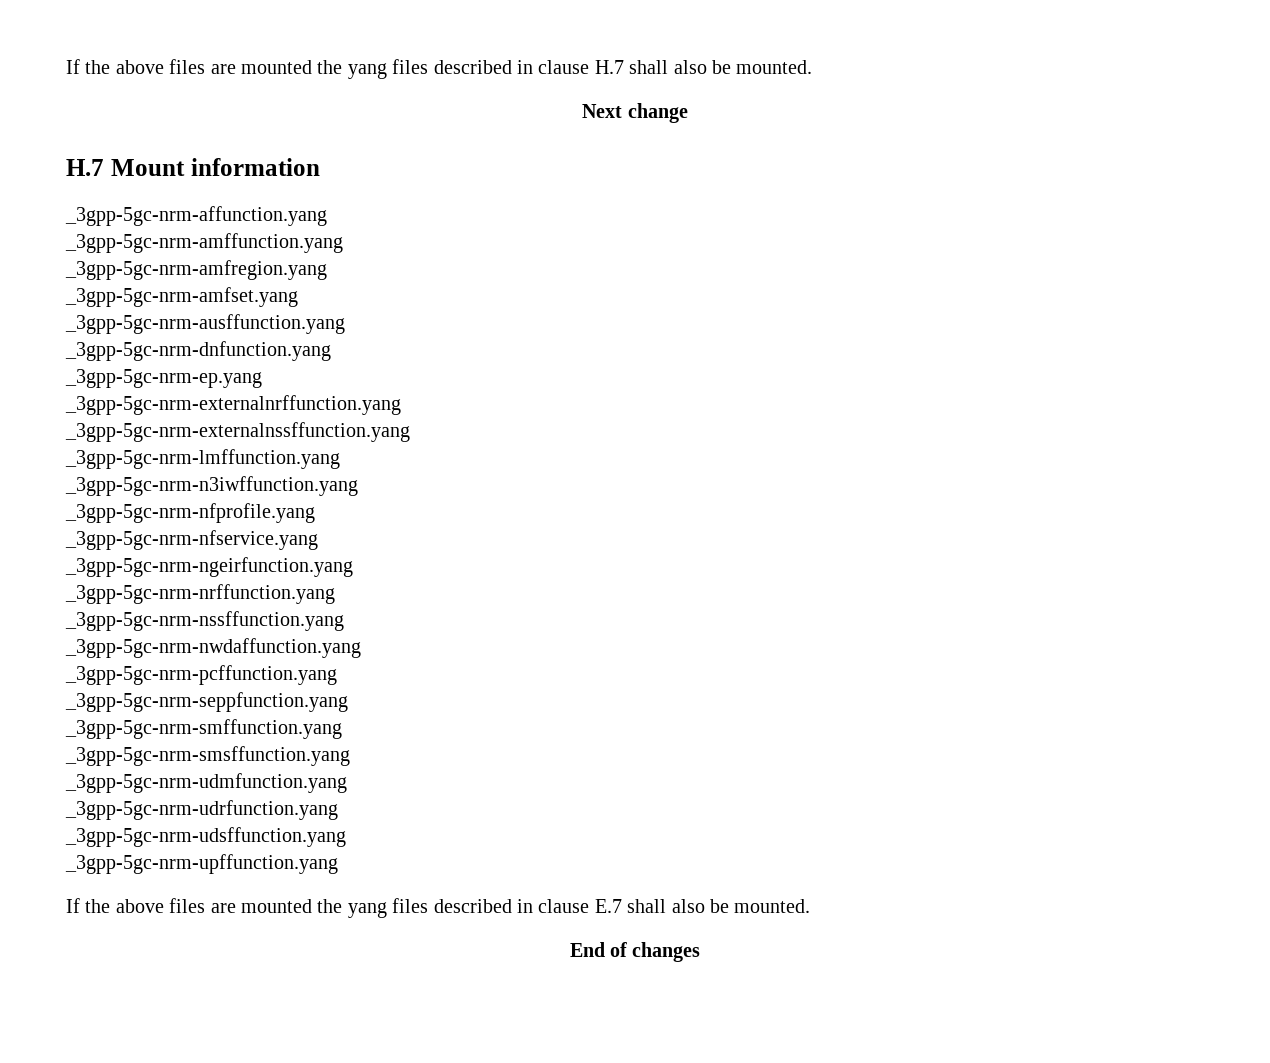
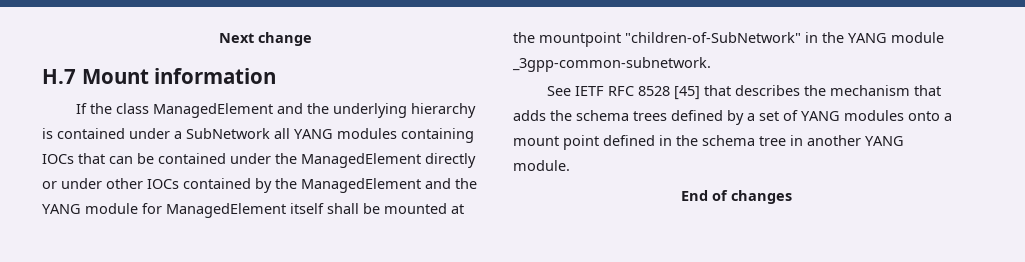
[66,59,813,79] If the above files are mounted the yang files described in clause H.7 shall also be mounted. // -> (218, 38) none
[65,206,327,226] [65,233,343,253] [65,260,327,280] [65,287,298,307] [65,314,345,334] [65,341,331,361] [65,369,262,388] [65,395,401,415] [65,422,410,442] [65,449,340,469] [65,476,358,496] [65,503,315,523] [65,530,318,550] [65,557,353,577] [65,584,335,604] [65,611,344,631] [65,638,361,658] [65,665,337,685] [65,692,348,712] [65,719,342,739] [65,746,350,766] [65,773,347,793] [65,800,338,820] [65,827,346,847] [65,854,338,874] [66,898,811,918] _3gpp-5gc-nrm-affunction.yang // _3gpp-5gc-nrm-amffunction.yang // _3gpp-5gc-nrm-amfregion.yang // _3gpp-5gc-nrm-amfset.yang // _3gpp-5gc-nrm-ausffunction.yang // _3gpp-5gc-nrm-dnfunction.yang // _3gpp-5gc-nrm-ep.yang // _3gpp-5gc-nrm-externalnrffunction.yang // _3gpp-5gc-nrm-externalnssffunction.yang // _3gpp-5gc-nrm-lmffunction.yang // _3gpp-5gc-nrm-n3iwffunction.yang // _3gpp-5gc-nrm-nfprofile.yang // _3gpp-5gc-nrm-nfservice.yang // _3gpp-5gc-nrm-ngeirfunction.yang // _3gpp-5gc-nrm-nrffunction.yang // _3gpp-5gc-nrm-nssffunction.yang // _3gpp-5gc-nrm-nwdaffunction.yang // _3gpp-5gc-nrm-pcffunction.yang // _3gpp-5gc-nrm-seppfunction.yang // _3gpp-5gc-nrm-smffunction.yang // _3gpp-5gc-nrm-smsffunction.yang // _3gpp-5gc-nrm-udmfunction.yang // _3gpp-5gc-nrm-udrfunction.yang // _3gpp-5gc-nrm-udsffunction.yang // _3gpp-5gc-nrm-upffunction.yang // If the above files are mounted the yang files described in clause E.7 shall also be mounted. -> [76,103,477,118] [42,128,474,143] [42,153,476,168] [42,178,477,193] [42,203,464,218] [513,32,944,47] [512,57,711,72] [547,85,942,100] [513,110,952,125] [513,135,904,150] [513,160,570,171] If the class ManagedElement and the underlying hierarchy is contained under a SubNetwork all YANG modules containing IOCs that can be contained under the ManagedElement directly or under other IOCs contained by the ManagedElement and the YANG module for ManagedElement itself shall be mounted at the mountpoint "children-of-SubNetwork" in the YANG module _3gpp-common-subnetwork. // See IETF RFC 8528 [45] that describes the mechanism that adds the schema trees defined by a set of YANG modules onto a mount point defined in the schema tree in another YANG module.

